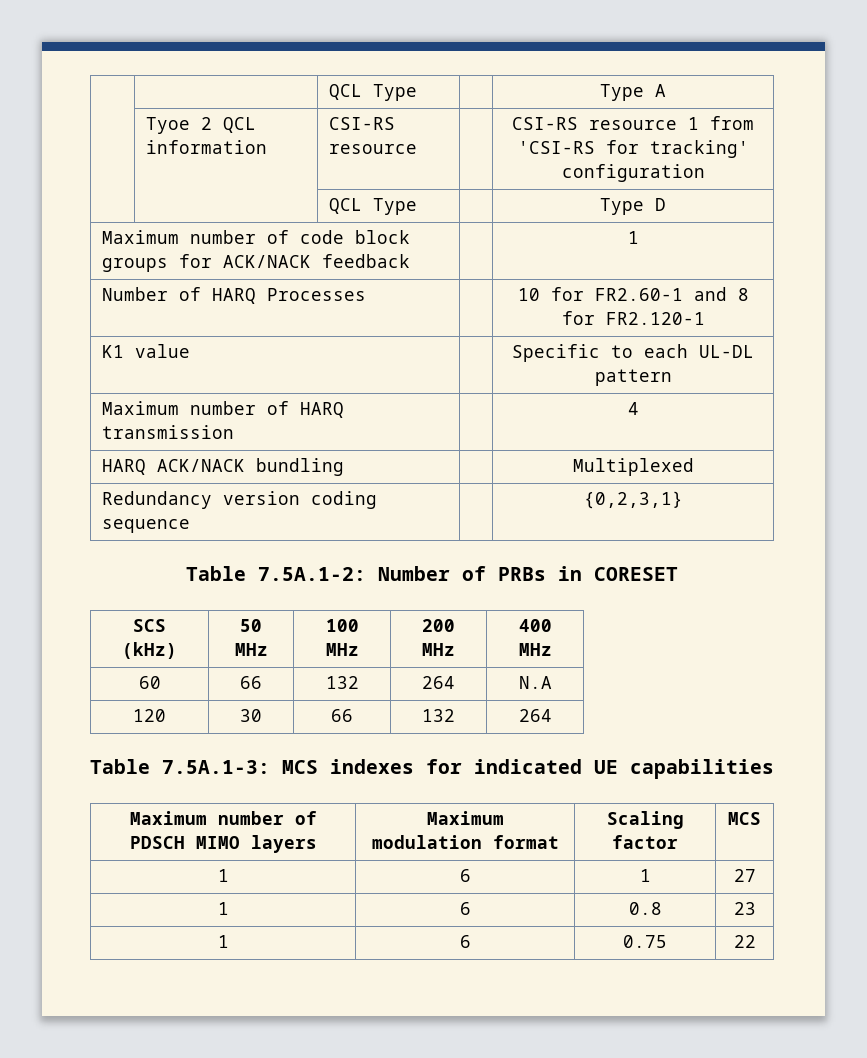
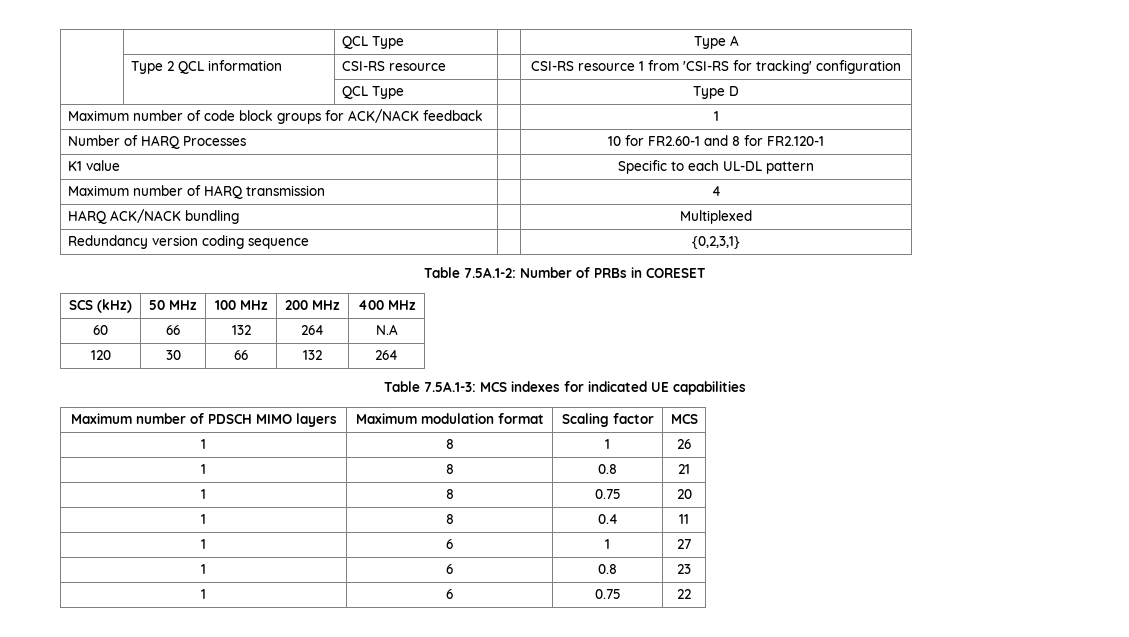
[145,117,190,134] Tyoe -> [130,61,163,74] Type
(761, 818) none -> [201,439,206,449] [445,439,454,449] [605,439,610,449] [677,439,691,449] [201,464,206,474] [445,464,454,474] [598,464,617,474] [678,464,690,474] [201,489,206,499] [445,489,454,499] [594,489,621,499] [676,489,692,499] [201,514,206,524] [445,514,454,524] [597,514,618,524] [679,514,689,524] // 1 | 8 | 1 | 26 // 1 | 8 | 0.8 | 21 // 1 | 8 | 0.75 | 20 // 1 | 8 | 0.4 | 11

